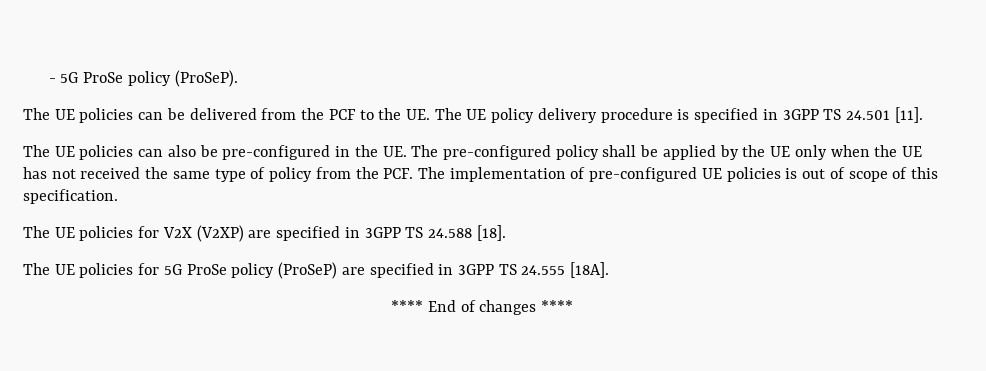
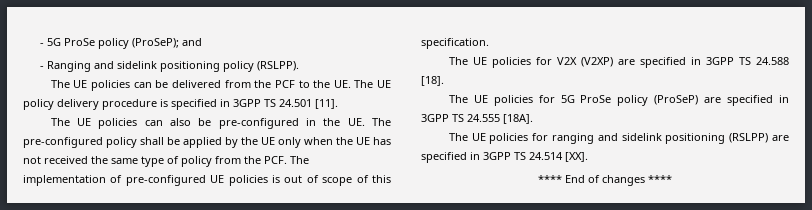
[174,70,238,87] (ProSeP). -> [132,38,203,48] [40,61,300,72] (ProSeP); and // - Ranging and sidelink positioning policy (RSLPP).
(610, 270) none -> [448,133,789,144] [421,152,588,163] // The UE policies for ranging and sidelink positioning (RSLPP) are specified in 3GPP TS 24.514 [XX].

